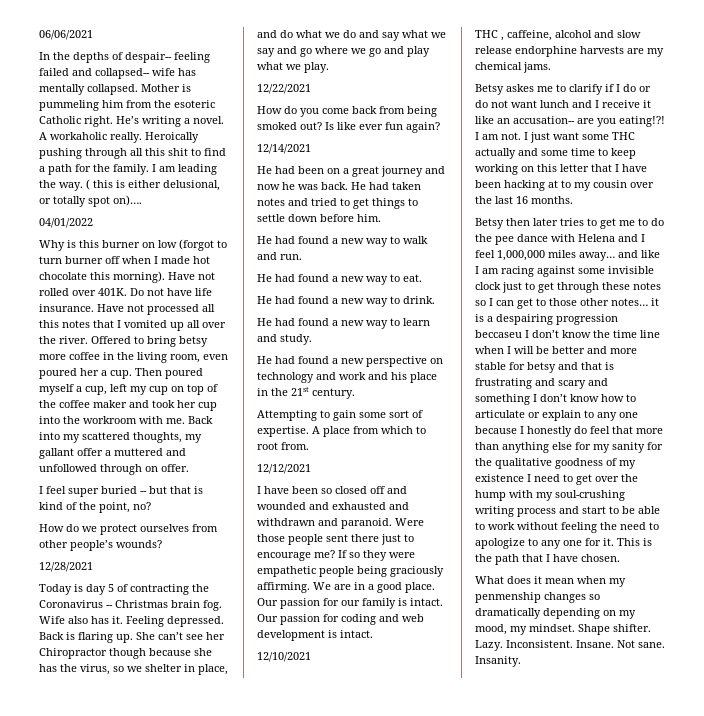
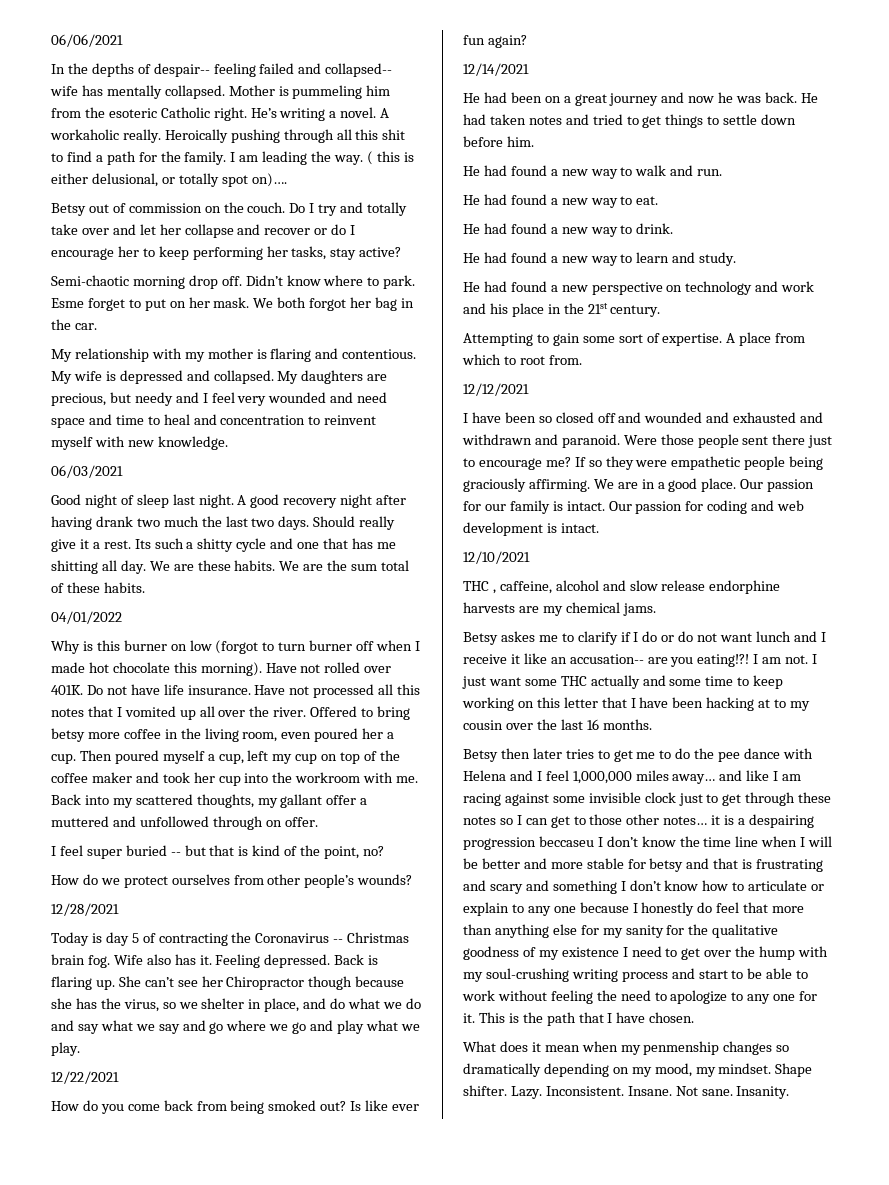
(142, 200) none -> [51,202,408,216] [51,224,356,238] [51,246,402,260] [51,275,416,289] [51,297,414,311] [51,319,97,330] [51,348,417,362] [51,370,388,384] [51,392,388,406] [51,414,377,428] [51,436,228,450] [51,465,123,478] [51,494,407,508] [51,516,396,530] [51,538,396,552] [51,560,410,574] [51,582,145,593] // Betsy out of commission on the couch. Do I try and totally take over and let her collapse and recover or do I encourage her to keep performing her tasks, stay active? // Semi-chaotic morning drop off. Didn’t know where to park. Esme forget to put on her mask. We both forgot her bag in the car. // My relationship with my mother is flaring and contentious. My wife is depressed and collapsed. My daughters are precious, but needy and I feel very wounded and need space and time to heal and concentration to reinvent myself with new knowledge. // 06/03/2021 // Good night of sleep last night. A good recovery night after having drank two much the last two days. Should really give it a rest. Its such a shitty cycle and one that has me shitting all day. We are these habits. We are the sum total of these habits.

